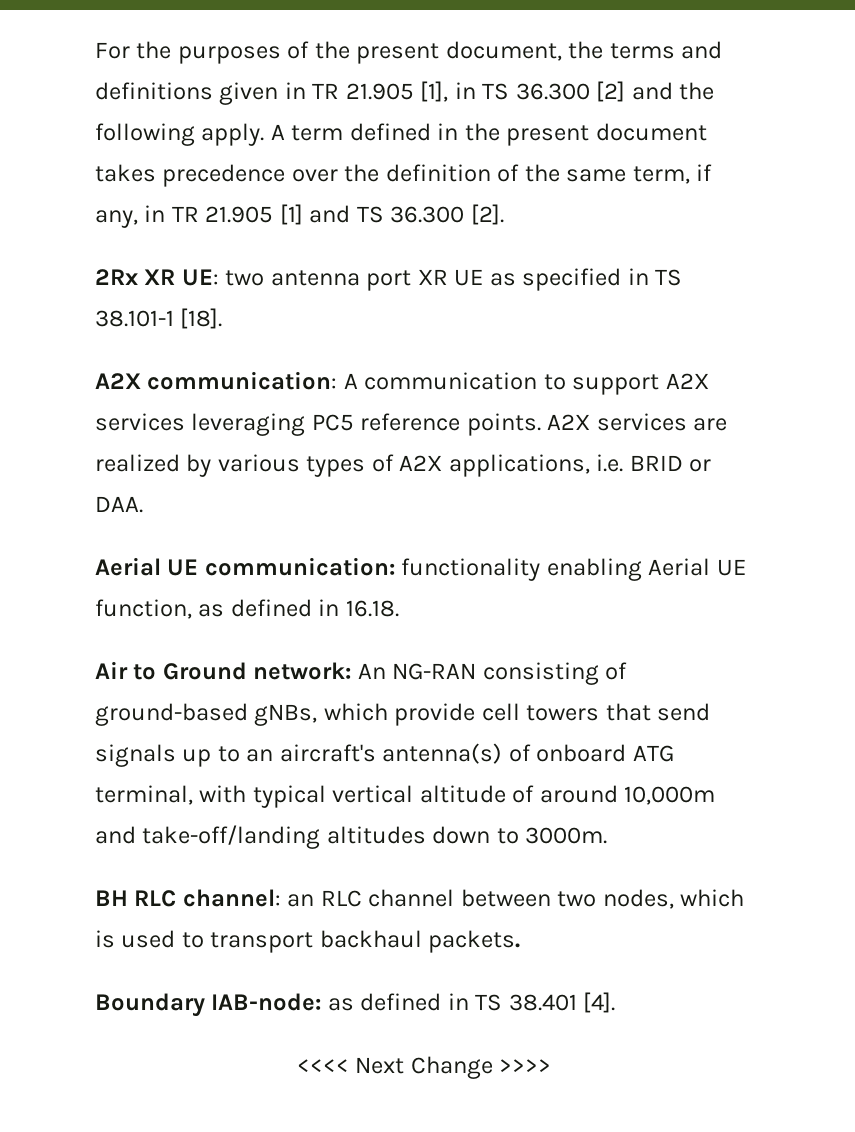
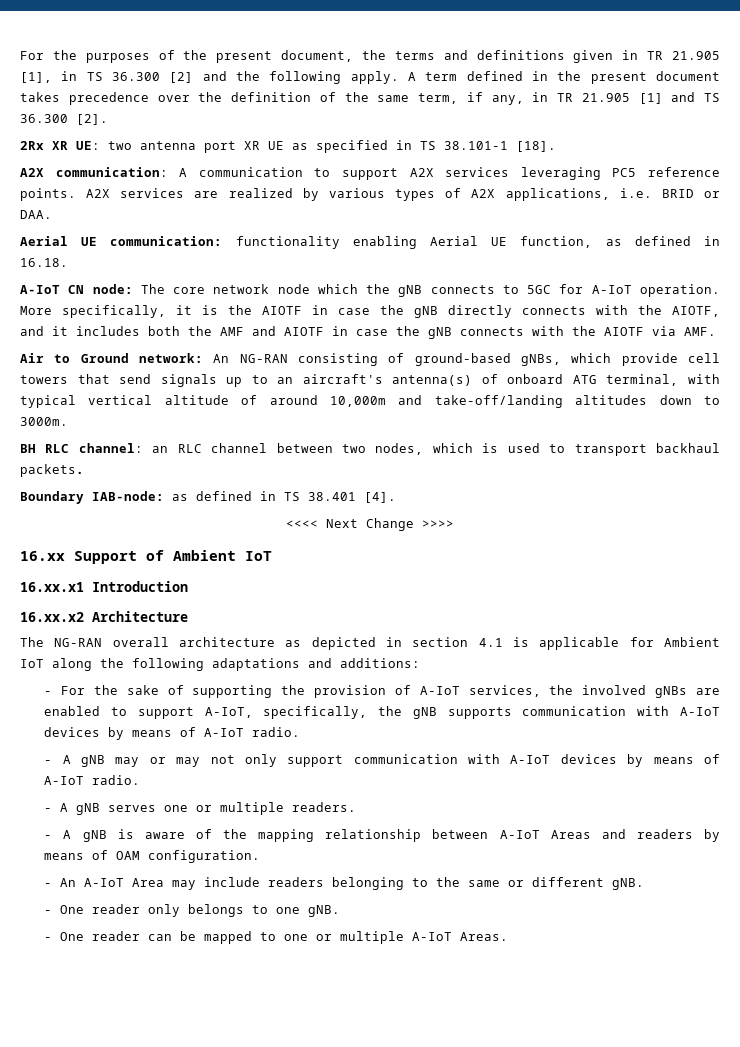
(399, 608) none -> [20,284,720,297] [20,305,720,318] [20,326,716,339] // A-IoT CN node: The core network node which the gNB connects to 5GC for A-IoT operation. More specifically, it is the AIOTF in case the gNB directly connects with the AIOTF, and it includes both the AMF and AIOTF in case the gNB connects with the AIOTF via AMF.
(552, 1066) none -> [20,550,272,564] [20,581,188,592] [20,611,188,622] [20,637,720,650] [20,658,420,671] [44,685,720,698] [44,706,720,719] [44,727,301,740] [44,754,720,767] [44,775,141,785] [44,802,357,815] [44,829,721,842] [44,850,261,863] [44,877,645,890] [44,904,341,917] [44,931,509,944] // 16.xx Support of Ambient IoT // 16.xx.x1 Introduction // 16.xx.x2 Architecture // The NG-RAN overall architecture as depicted in section 4.1 is applicable for Ambient IoT along the following adaptations and additions: // - For the sake of supporting the provision of A-IoT services, the involved gNBs are enabled to support A-IoT, specifically, the gNB supports communication with A-IoT devices by means of A-IoT radio. // - A gNB may or may not only support communication with A-IoT devices by means of A-IoT radio. // - A gNB serves one or multiple readers. // - A gNB is aware of the mapping relationship between A-IoT Areas and readers by means of OAM configuration. // - An A-IoT Area may include readers belonging to the same or different gNB. // - One reader only belongs to one gNB. // - One reader can be mapped to one or multiple A-IoT Areas.

